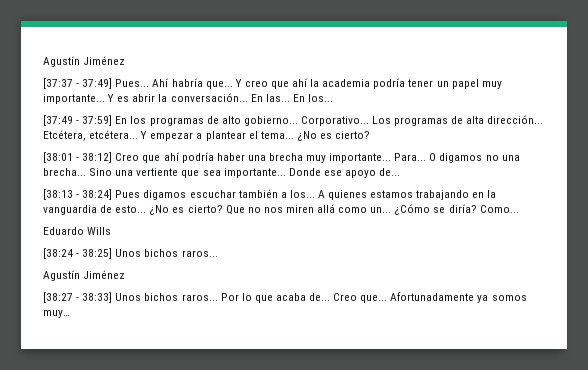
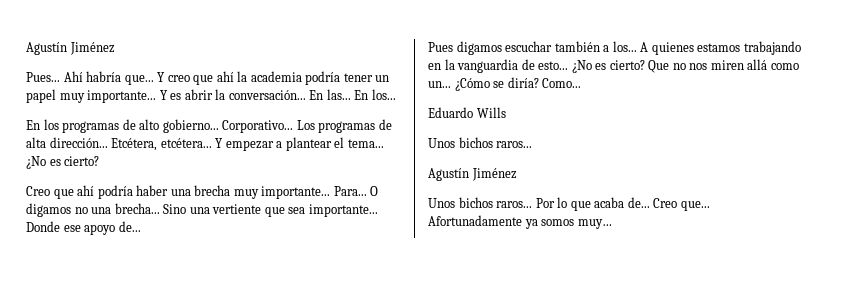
[43,56,126,67] [43,78,113,89] Agustín Jiménez // [37:37 - 37:49] -> [26,42,115,55] Agustín Jiménez //
[43,115,113,126] [37:49 - 37:59] -> (396, 94) none
[43,152,113,163] [38:01 - 38:12] -> (100, 161) none
[43,189,113,200] [38:13 - 38:24] -> (141, 226) none
[43,248,113,259] [38:24 - 38:25] -> (506, 112) none
[43,292,113,303] [38:27 - 38:33] -> (517, 174) none

